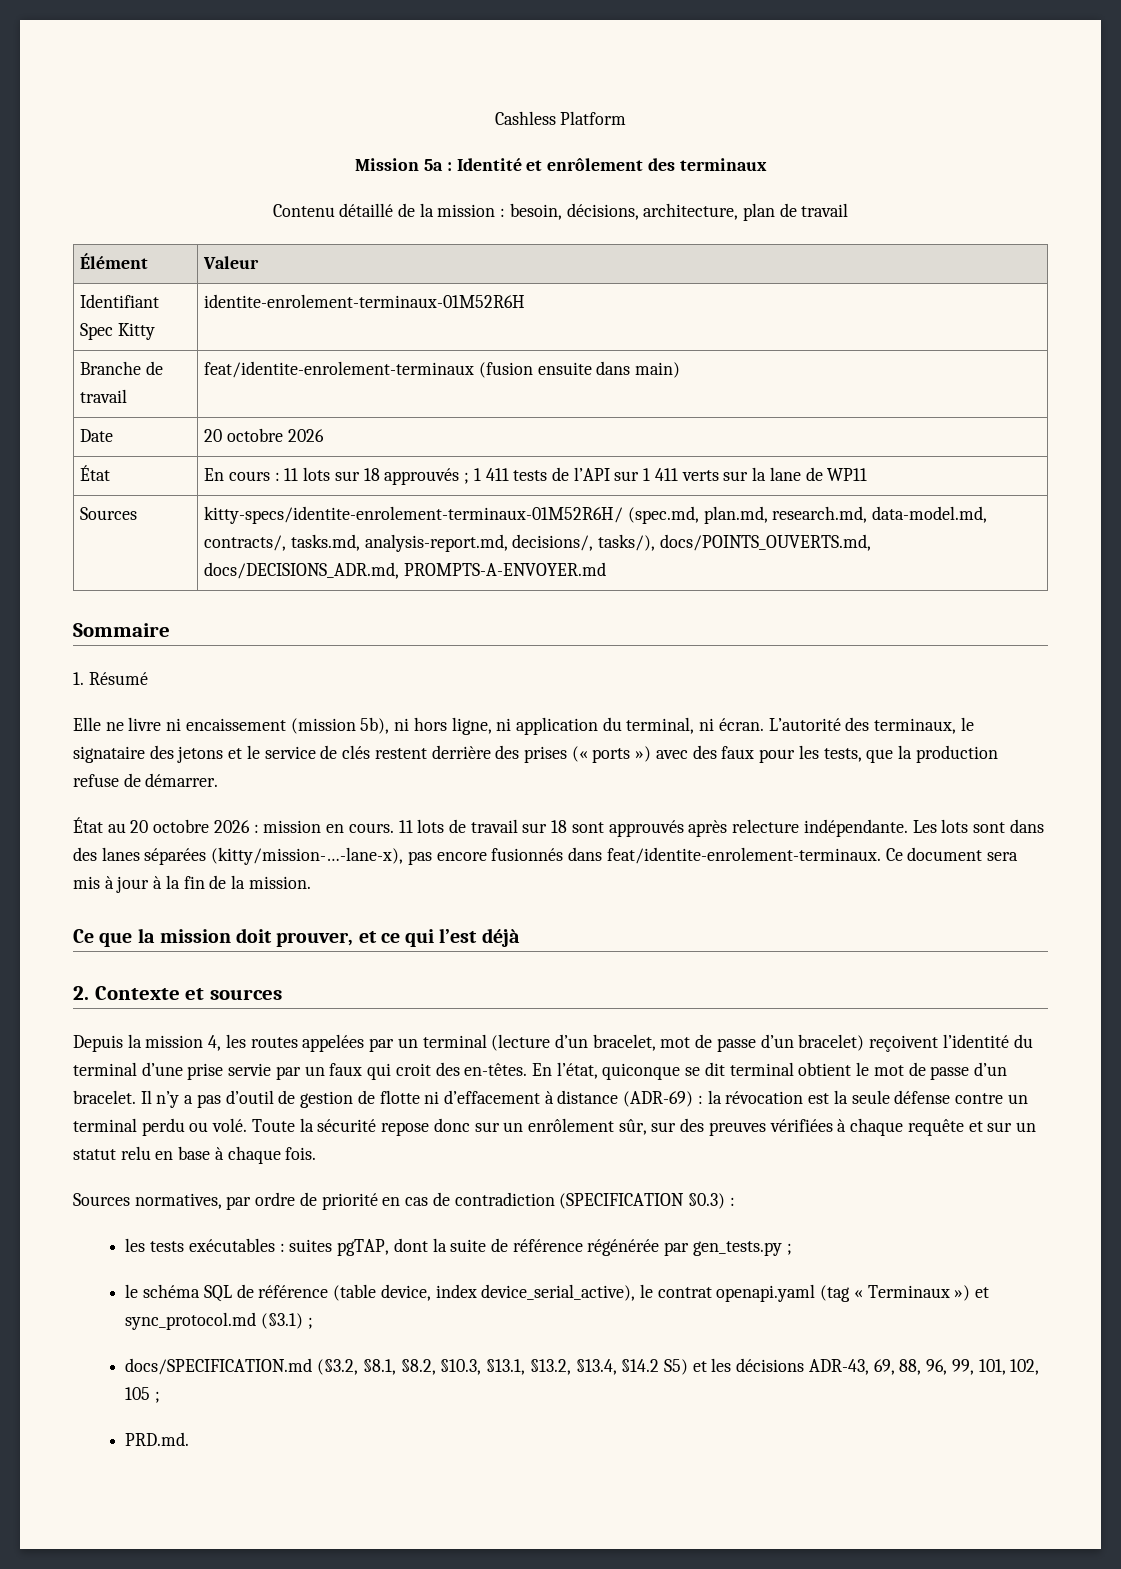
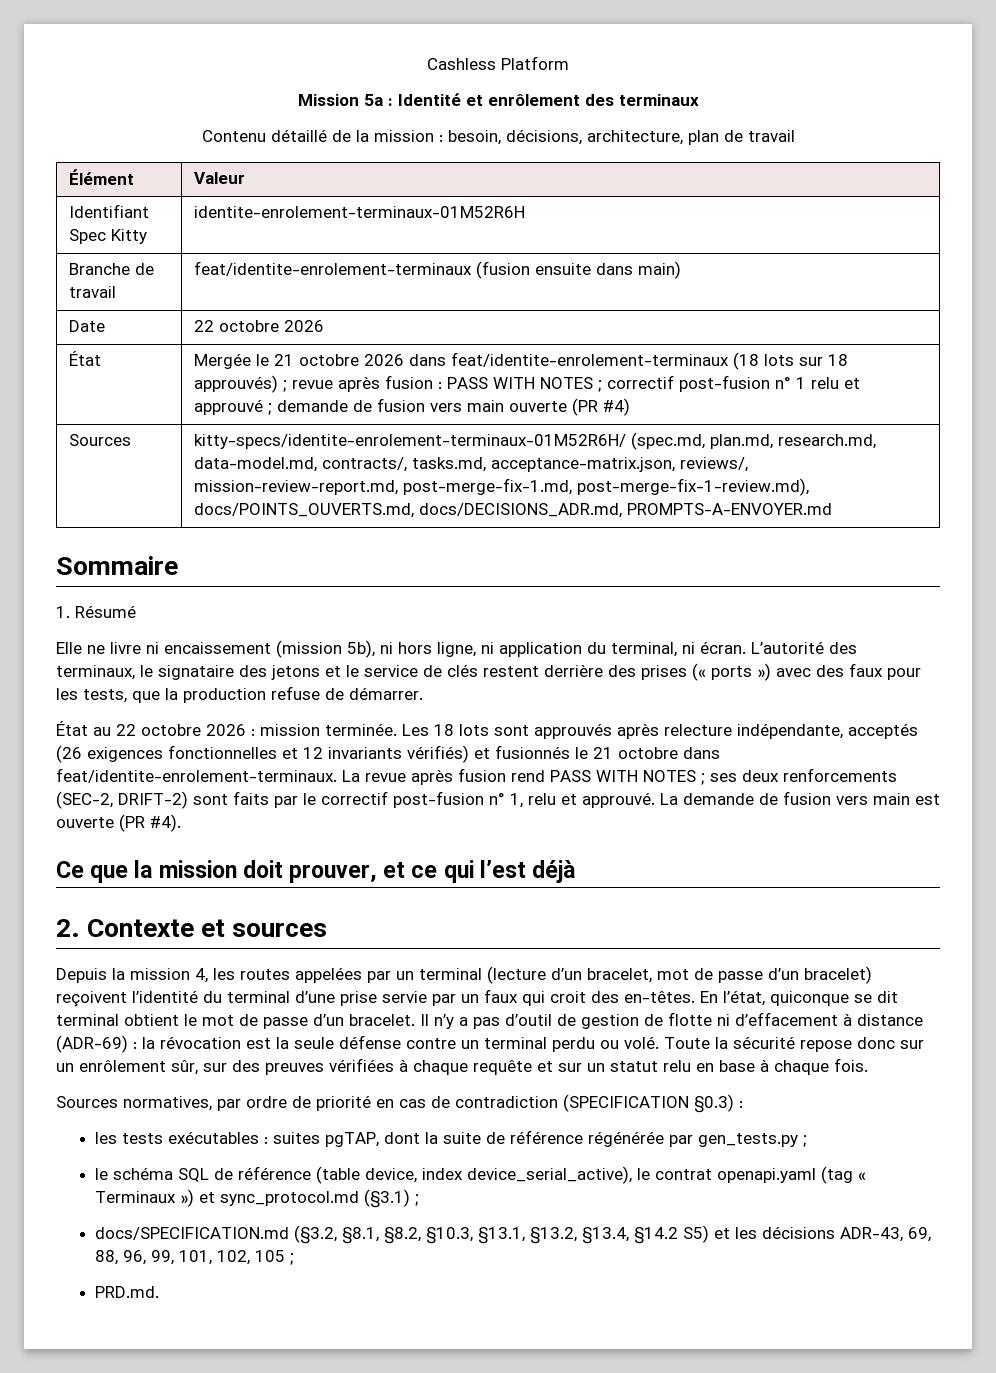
[204,429,223,442] 20 -> [194,320,215,332] 22
[204,467,868,485] En cours : 11 lots sur 18 approuvés ; 1 411 tests de l’API sur 1 411 verts sur la lane de WP11 -> [194,352,849,370] [194,375,861,393] [194,398,631,416] Mergée le 21 octobre 2026 dans feat/identite-enrolement-terminaux (18 lots sur 18 approuvés) ; revue après fusion : PASS WITH NOTES ; correctif post-fusion n° 1 relu et approuvé ; demande de fusion vers main ouverte (PR #4)
[364,534,656,552] analysis-report.md, decisions/, tasks/), -> [491,457,749,472] [194,478,810,496] acceptance-matrix.json, reviews/, mission-review-report.md, post-merge-fix-1.md, post-merge-fix-1-review.md),
[130,820,149,833] 20 -> [116,724,136,736] 22
[326,819,1044,837] [73,847,1018,865] [73,875,311,893] en cours. 11 lots de travail sur 18 sont approuvés après relecture indépendante. Les lots sont dans des lanes séparées (kitty/mission-…-lane-x), pas encore fusionnés dans feat/identite-enrolement-terminaux. Ce document sera mis à jour à la fin de la mission. -> [325,723,918,739] [56,745,720,763] [56,768,897,785] [56,791,940,809] [56,814,181,832] terminée. Les 18 lots sont approuvés après relecture indépendante, acceptés (26 exigences fonctionnelles et 12 invariants vérifiés) et fusionnés le 21 octobre dans feat/identite-enrolement-terminaux. La revue après fusion rend PASS WITH NOTES ; ses deux renforcements (SEC-2, DRIFT-2) sont faits par le correctif post-fusion n° 1, relu et approuvé. La demande de fusion vers main est ouverte (PR #4).

